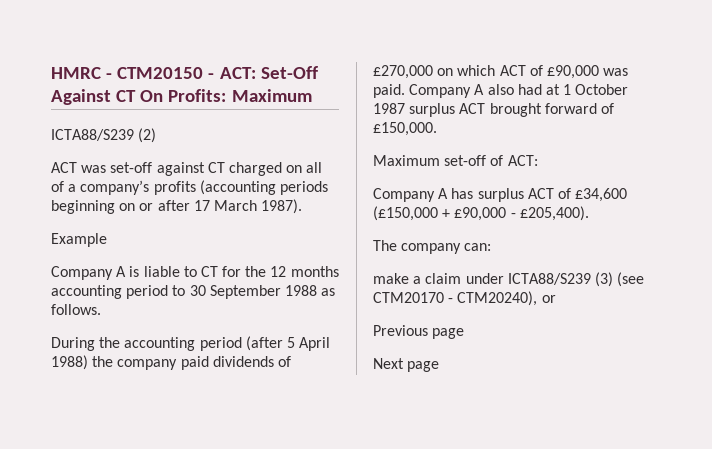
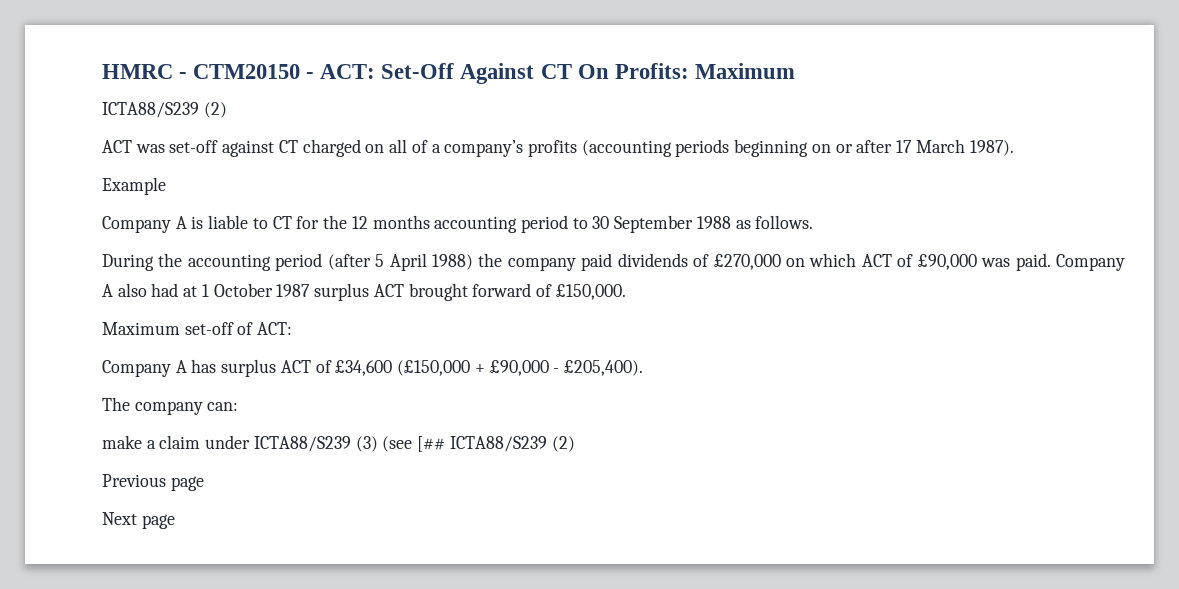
[373,291,556,306] CTM20170 - CTM20240), or -> [417,436,575,452] [## ICTA88/S239 (2)

